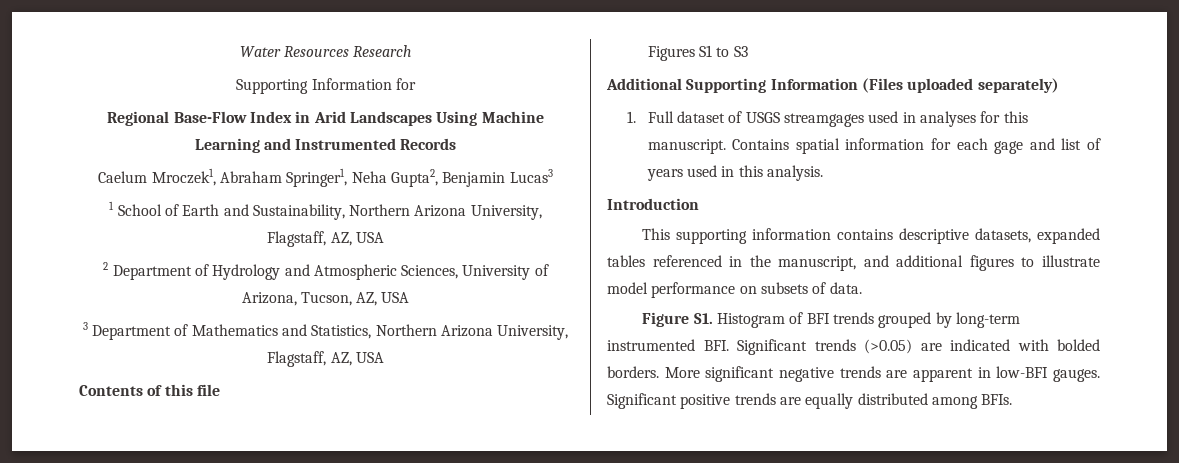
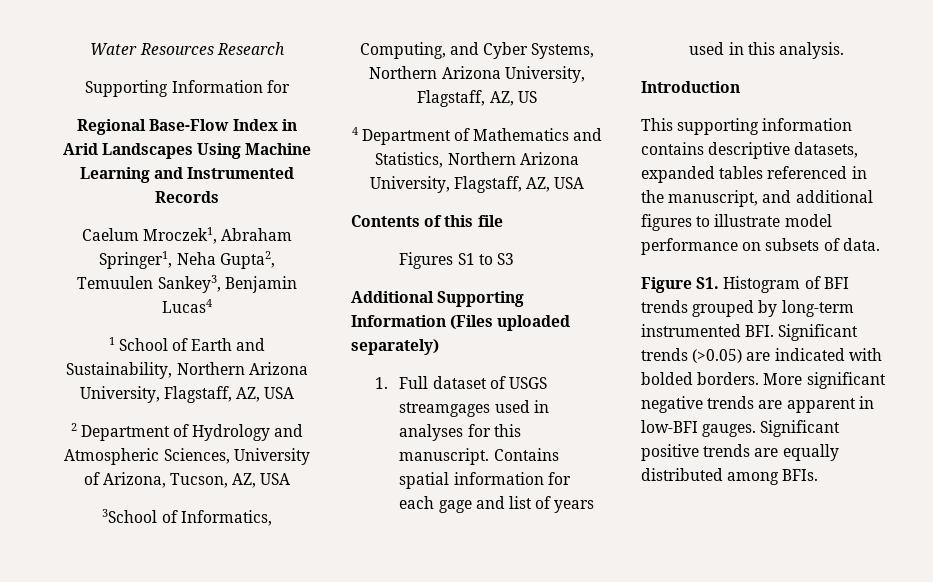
[442,169,553,187] Benjamin Lucas3 -> [77,275,297,293] [162,299,212,313] Temuulen Sankey3, Benjamin Lucas4
[82,322,88,330] 3 -> [102,509,272,526] [359,42,595,59] [369,66,585,83] [417,90,537,107] [351,127,358,135] 3School of Informatics, Computing, and Cyber Systems, Northern Arizona University, Flagstaff, AZ, US // 4

